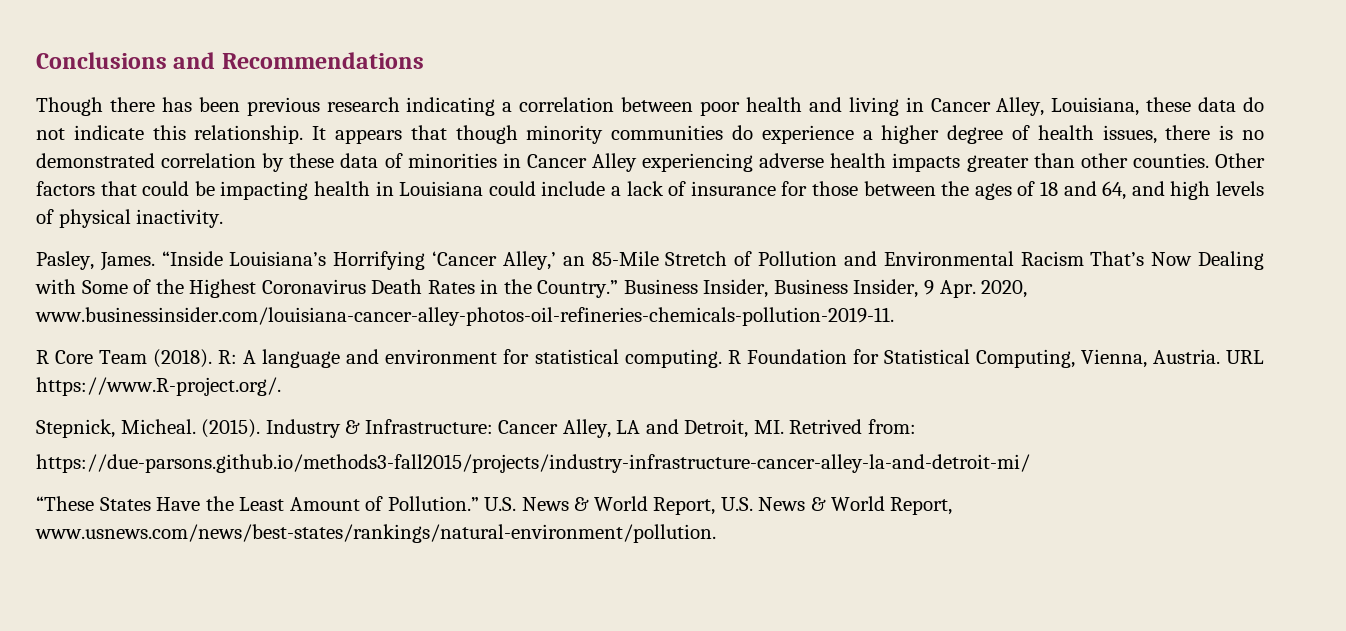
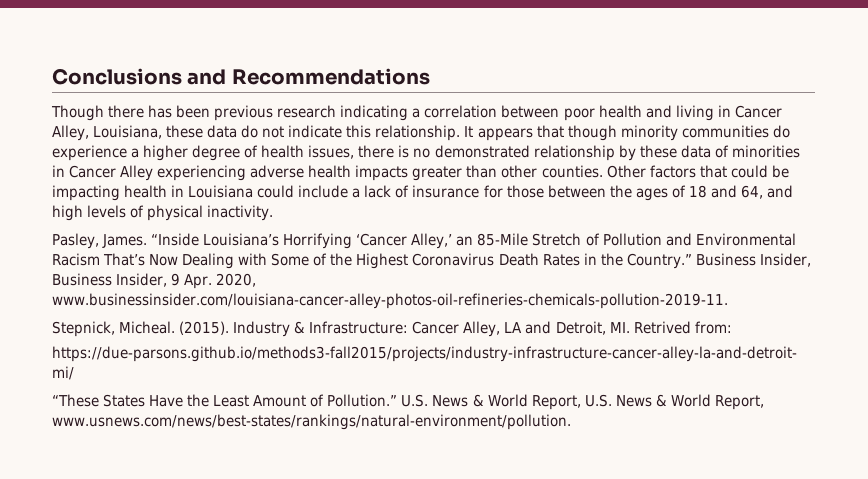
[161,153,257,168] correlation -> [533,145,615,161] relationship
[36,349,1264,368] [36,377,281,396] // R Core Team (2018). R: A language and environment for statistical computing. R Foundation for Statistical Computing, Vienna, Austria. URL https://www.R-project.org/. -> (728, 301) none

